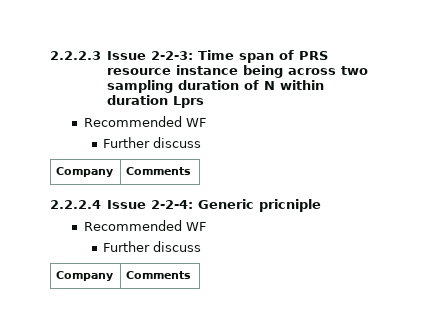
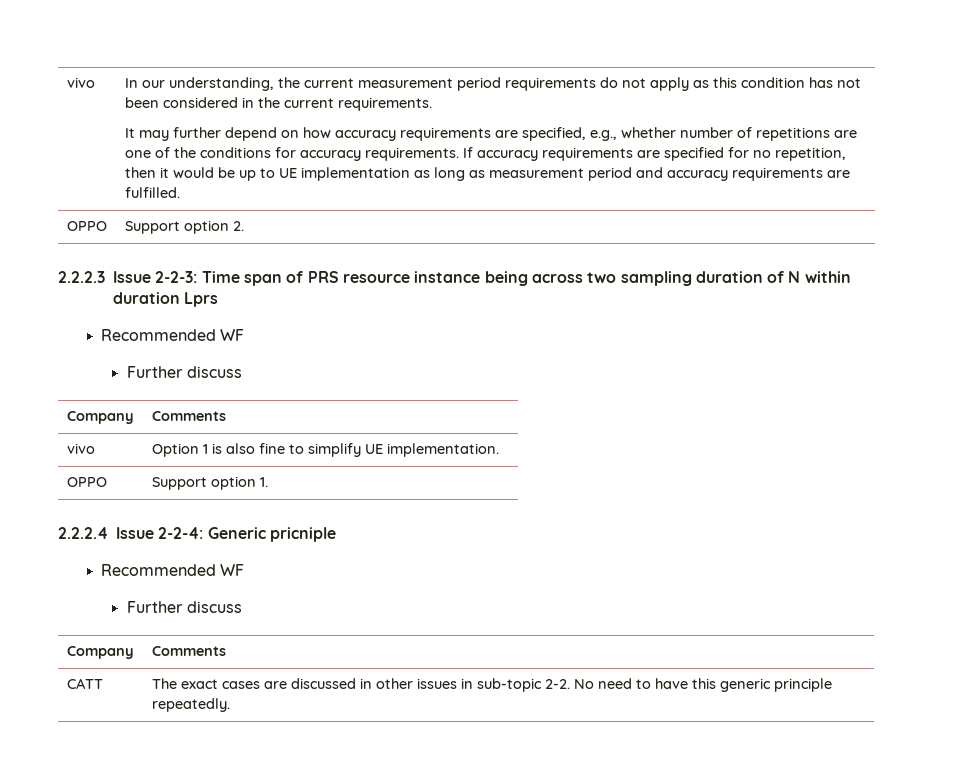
(50, 55) none -> [66,77,95,88] [124,77,861,91] [124,97,432,111] [124,127,857,141] [124,147,846,161] [124,167,850,181] [124,187,180,198] [66,221,107,231] [124,220,244,234] vivo | In our understanding, the current measurement period requirements do not apply as this condition has not been considered in the current requirements. // It may further depend on how accuracy requirements are specified, e.g., whether number of repetitions are one of the conditions for accuracy requirements. If accuracy requirements are specified for no repetition, then it would be up to UE implementation as long as measurement period and accuracy requirements are fulfilled. // OPPO | Support option 2. //
(192, 171) none -> [66,443,95,454] [151,443,499,457] [66,477,107,487] [151,476,268,490] // vivo | Option 1 is also fine to simplify UE implementation. // OPPO | Support option 1.
(192, 275) none -> [66,678,103,689] [151,678,832,692] [151,698,230,712] // CATT | The exact cases are discussed in other issues in sub-topic 2-2. No need to have this generic principle repeatedly.

